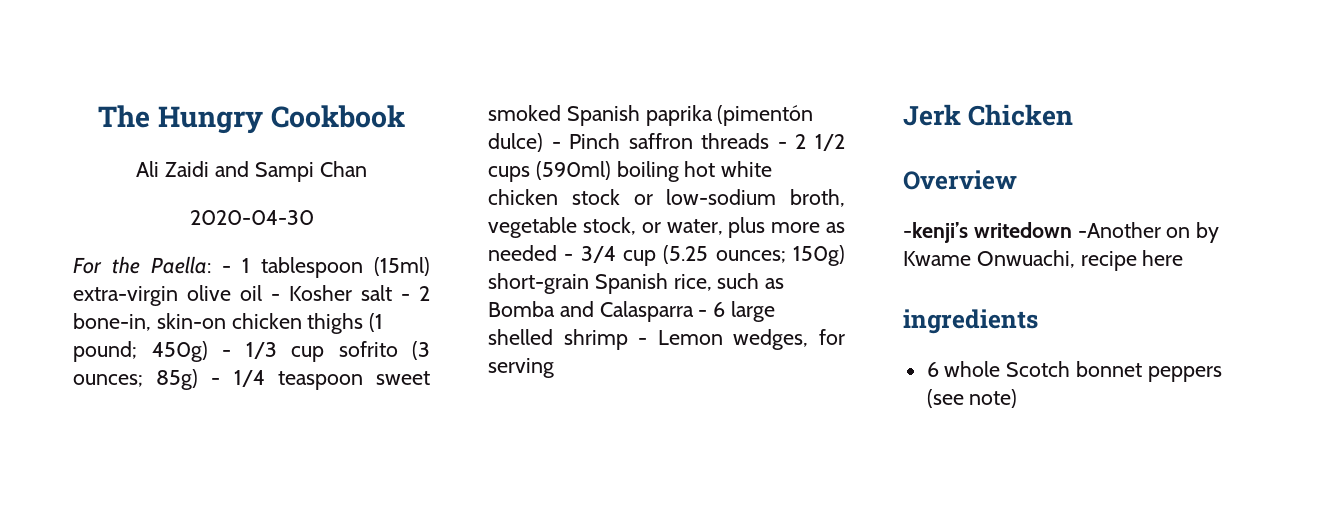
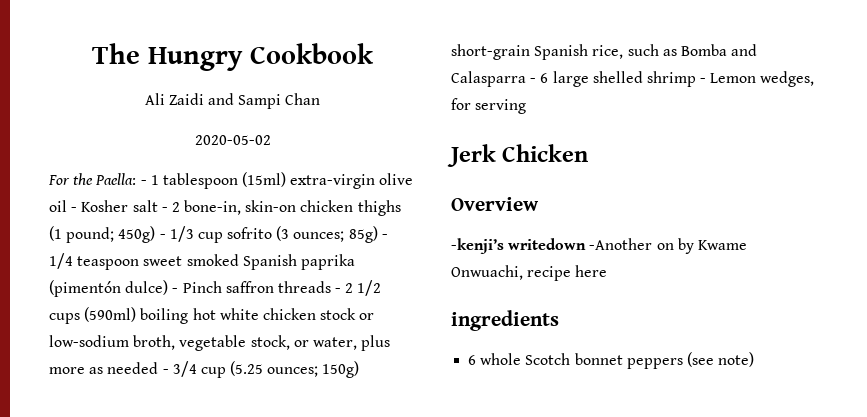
[189,210,314,225] 2020-04-30 -> [194,135,271,145] 2020-05-02

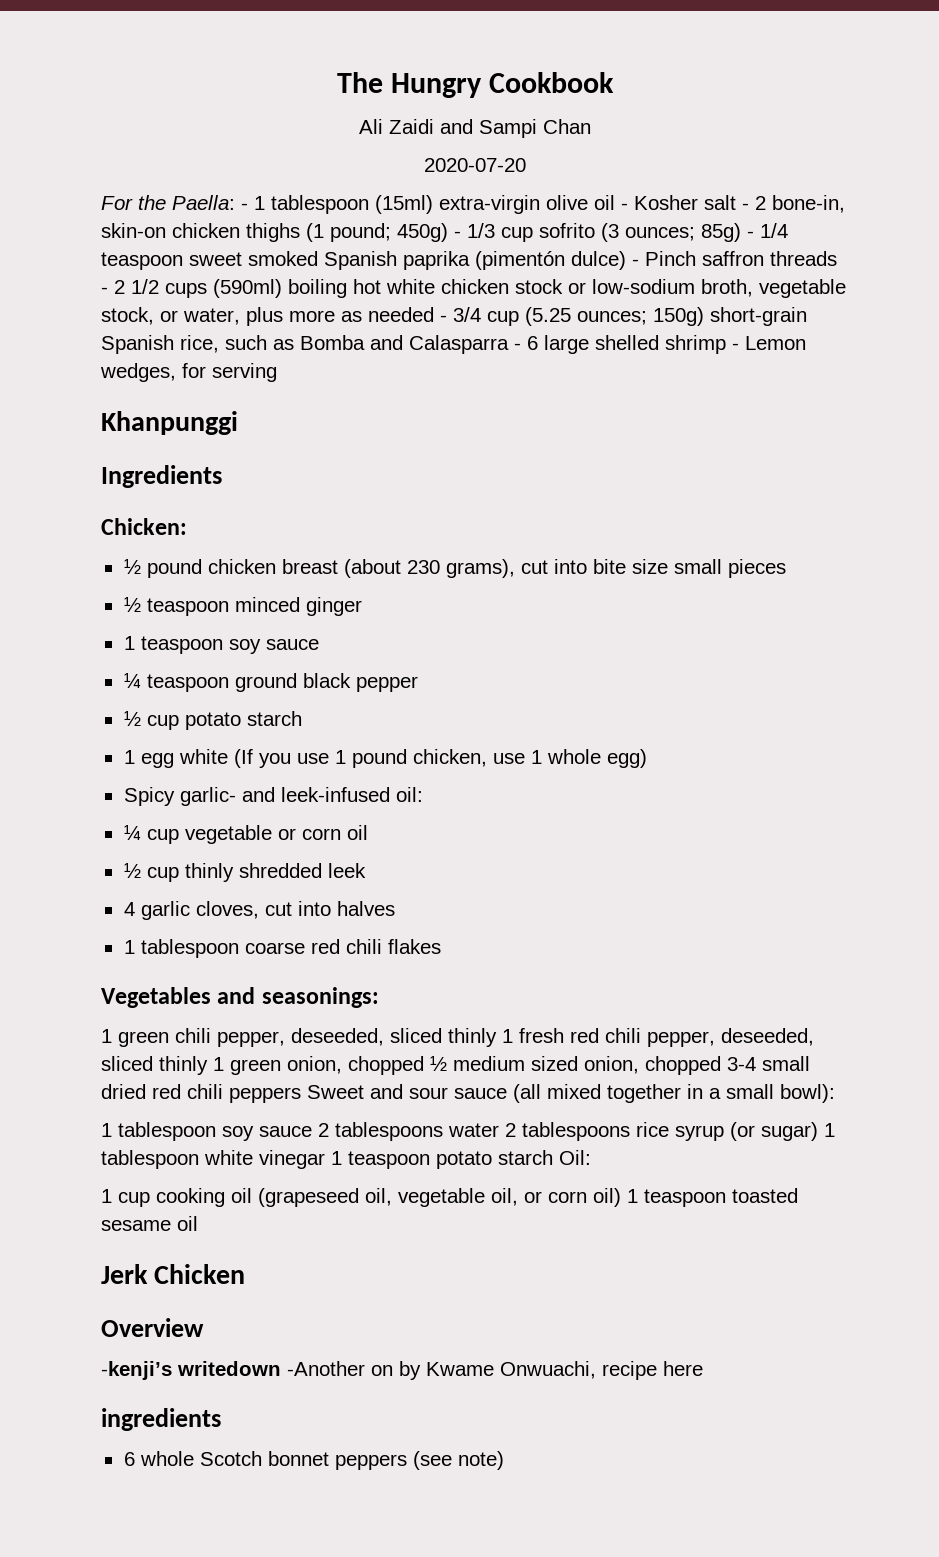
[194,135,271,145] 2020-05-02 -> [424,158,526,172] 2020-07-20
(527, 106) none -> [101,411,238,435] [101,465,222,488] [101,518,187,535] [123,559,786,578] [123,597,362,616] [123,636,319,654] [123,673,418,692] [123,711,302,730] [123,749,647,768] [123,787,423,806] [123,825,368,844] [123,863,366,882] [123,901,395,920] [123,939,441,958] [101,987,379,1008] [101,1028,814,1047] [101,1056,810,1075] [101,1084,835,1103] [101,1122,835,1141] [101,1150,591,1169] [101,1188,798,1207] [101,1216,198,1231] // Khanpunggi // Ingredients // Chicken: // ½ pound chicken breast (about 230 grams), cut into bite size small pieces // ½ teaspoon minced ginger // 1 teaspoon soy sauce // ¼ teaspoon ground black pepper // ½ cup potato starch // 1 egg white (If you use 1 pound chicken, use 1 whole egg) // Spicy garlic- and leek-infused oil: // ¼ cup vegetable or corn oil // ½ cup thinly shredded leek // 4 garlic cloves, cut into halves // 1 tablespoon coarse red chili flakes // Vegetables and seasonings: // 1 green chili pepper, deseeded, sliced thinly 1 fresh red chili pepper, deseeded, sliced thinly 1 green onion, chopped ½ medium sized onion, chopped 3-4 small dried red chili peppers Sweet and sour sauce (all mixed together in a small bowl): // 1 tablespoon soy sauce 2 tablespoons water 2 tablespoons rice syrup (or sugar) 1 tablespoon white vinegar 1 teaspoon potato starch Oil: // 1 cup cooking oil (grapeseed oil, vegetable oil, or corn oil) 1 teaspoon toasted sesame oil

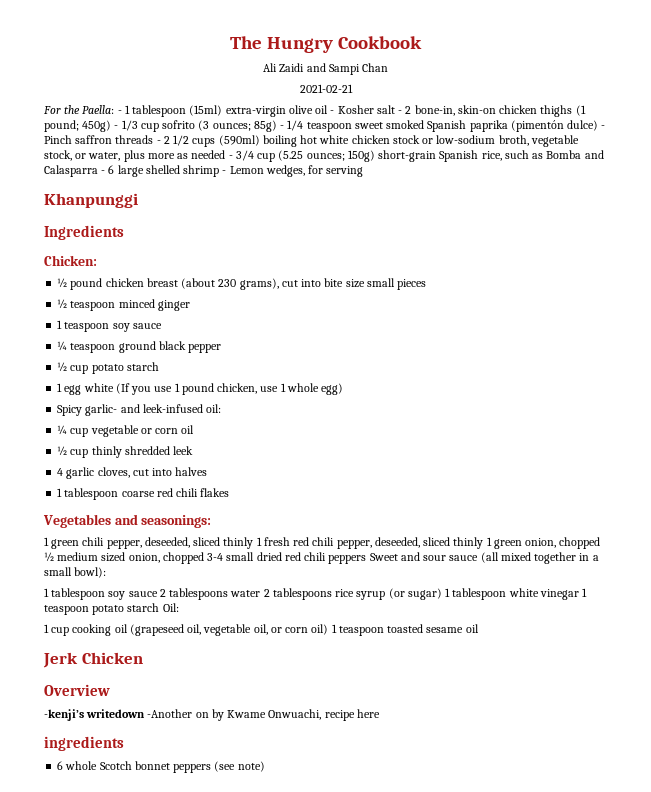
[424,158,526,172] 2020-07-20 -> [299,84,353,93] 2021-02-21

